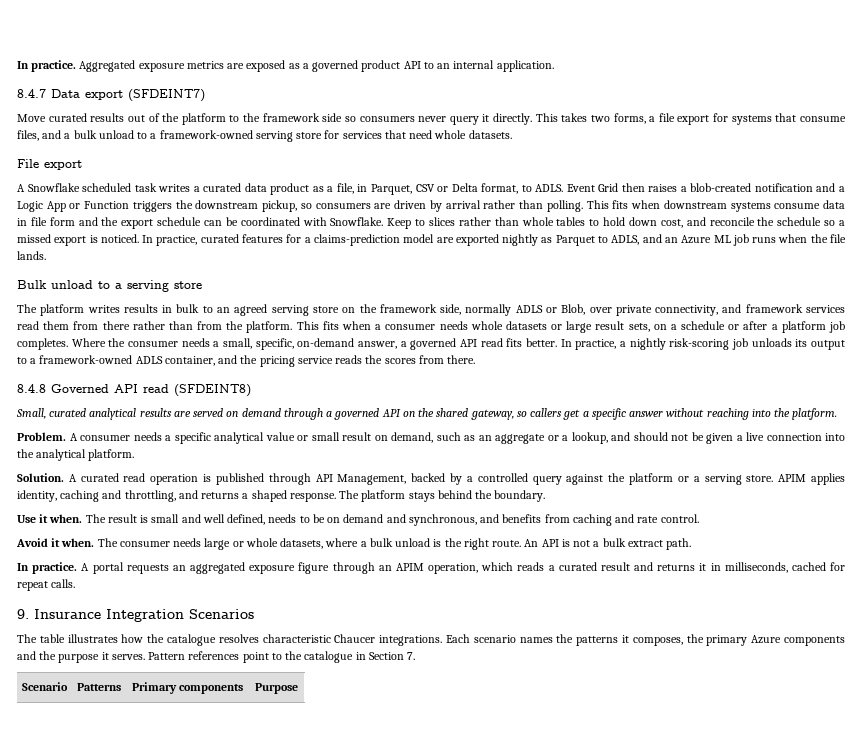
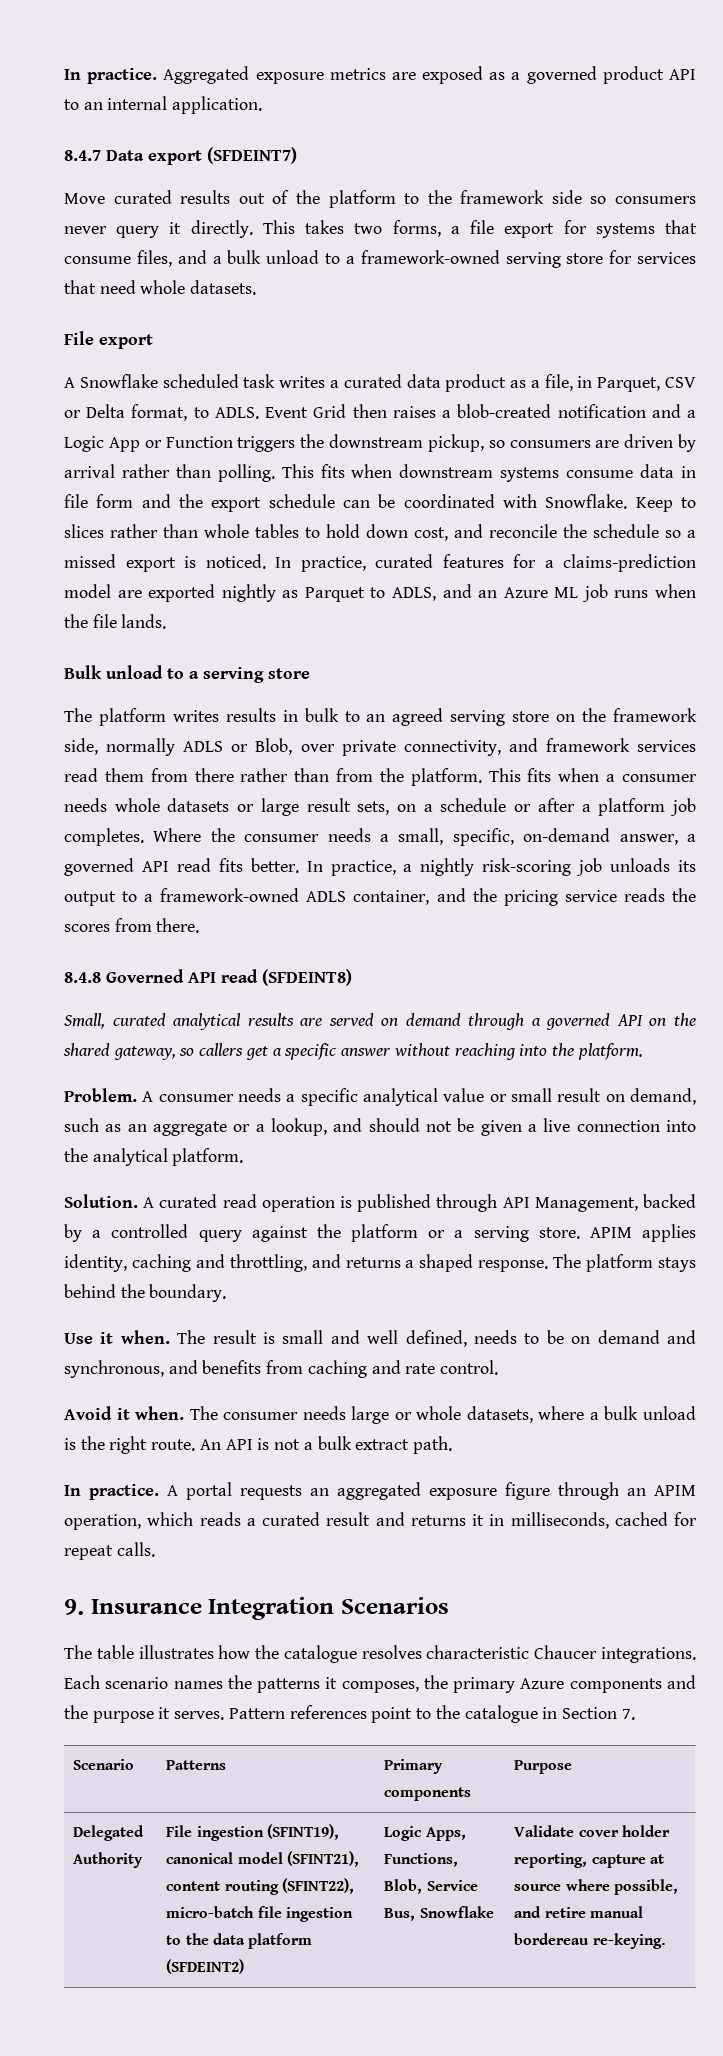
(298, 688) none -> [73,1825,145,1841] [73,1852,144,1868] [166,1824,339,1841] [166,1851,359,1867] [166,1878,354,1895] [166,1906,353,1922] [166,1933,313,1949] [166,1959,245,1974] [384,1826,466,1841] [384,1853,459,1867] [384,1879,478,1894] [384,1906,494,1921] [514,1825,670,1837] [514,1853,664,1868] [514,1879,678,1895] [514,1906,643,1918] [514,1933,666,1949] // Delegated Authority | File ingestion (SFINT19), canonical model (SFINT21), content routing (SFINT22), micro-batch file ingestion to the data platform (SFDEINT2) | Logic Apps, Functions, Blob, Service Bus, Snowflake | Validate cover holder reporting, capture at source where possible, and retire manual bordereau re-keying.

